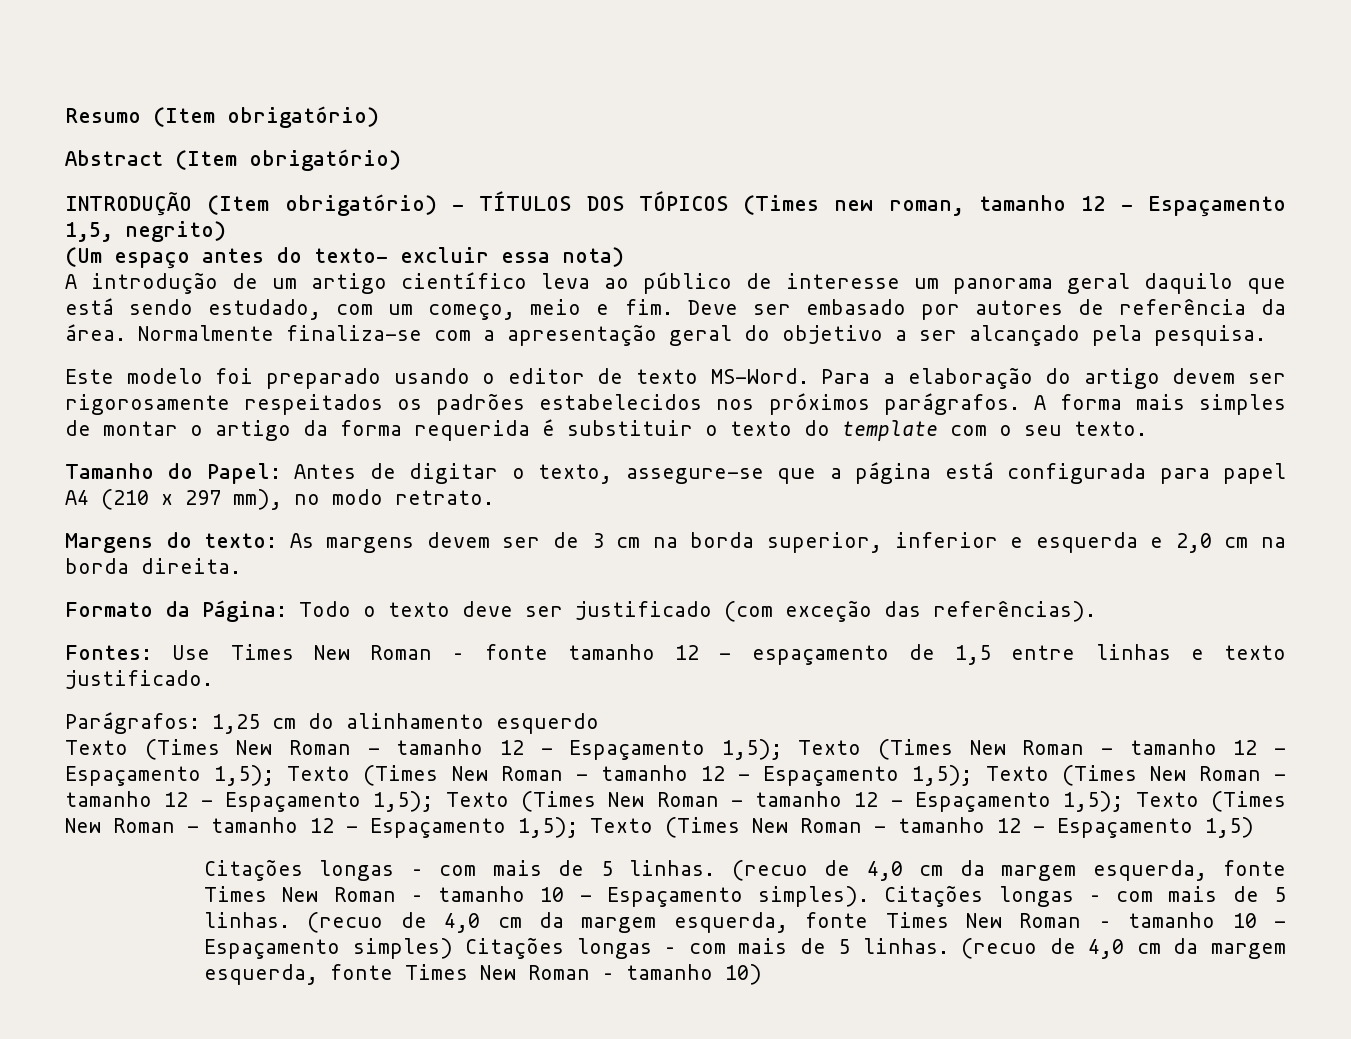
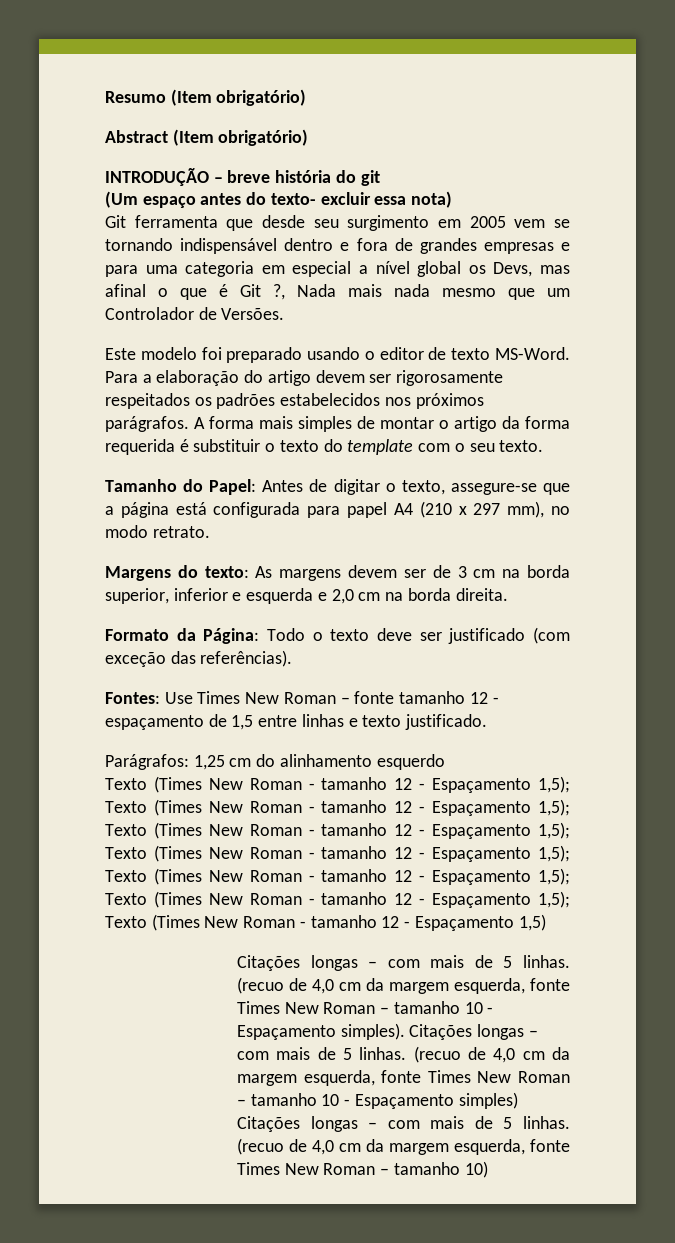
[207,191,1286,217] [65,221,226,242] (Item obrigatório) - TÍTULOS DOS TÓPICOS (Times new roman, tamanho 12 - Espaçamento 1,5, negrito) -> [213,170,380,186] – breve história do git
[65,272,1286,294] [65,298,1286,320] [65,324,1266,346] A introdução de um artigo científico leva ao público de interesse um panorama geral daquilo que está sendo estudado, com um começo, meio e fim. Deve ser embasado por autores de referência da área. Normalmente finaliza-se com a apresentação geral do objetivo a ser alcançado pela pesquisa. -> [105,215,570,231] [105,238,570,254] [105,261,571,277] [105,284,570,300] [105,307,285,320] Git ferramenta que desde seu surgimento em 2005 vem se tornando indispensável dentro e fora de grandes empresas e para uma categoria em especial a nível global os Devs, mas afinal o que é Git ?, Nada mais nada mesmo que um Controlador de Versões.

